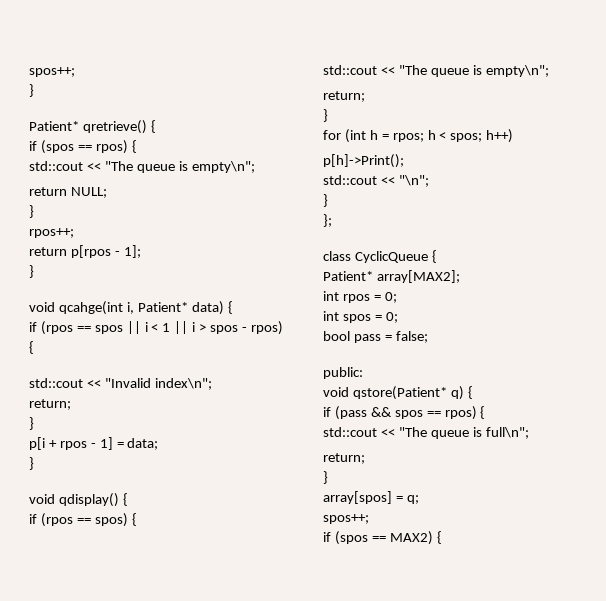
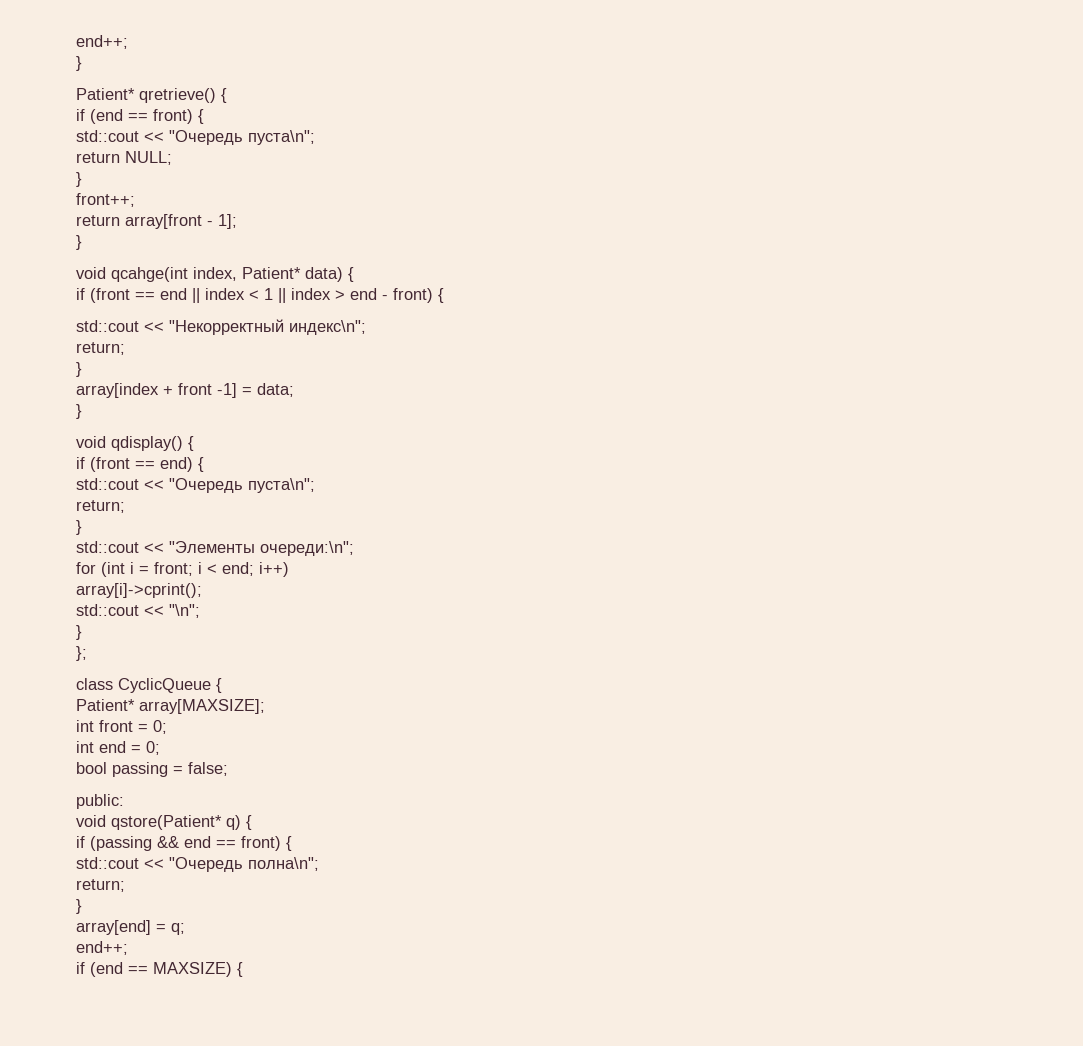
[29,67,75,77] spos++; -> [76,35,128,49] end++;
[40,140,137,154] [29,161,255,173] (spos == rpos) { // std::cout << "The queue is empty\n"; -> [90,109,204,124] [76,130,315,145] (end == front) { // std::cout << "Очередь пуста\n";
[29,228,74,238] [29,245,111,258] rpos++; // return p[rpos -> [76,193,135,207] [76,214,202,229] front++; // return array[front
[126,302,134,314] i, -> [193,267,237,281] index,
[40,321,283,335] [29,341,34,354] [29,378,212,390] [29,399,71,410] [29,417,34,430] [29,437,113,450] (rpos == spos || i < 1 || i > spos - rpos) { // std::cout << "Invalid index\n"; // return; // } // p[i + rpos - 1] -> [90,288,444,303] [76,319,366,335] [76,342,125,355] [76,362,82,377] [76,383,237,398] (front == end || index < 1 || index > end - front) { // std::cout << "Некорректный индекс\n"; // return; // } // array[index + front -1]
[40,513,137,527] [323,65,549,77] [323,91,365,102] [323,109,328,122] [323,129,514,143] [323,154,404,168] (rpos == spos) { // std::cout << "The queue is empty\n"; // return; // } // for (int h = rpos; h < spos; h++) // p[h]->Print(); -> [90,457,204,472] [76,478,315,493] [76,500,125,513] [76,520,82,535] [76,541,354,556] [76,562,289,577] [76,583,202,598] (front == end) { // std::cout << "Очередь пуста\n"; // return; // } // std::cout << "Элементы очереди:\n"; // for (int i = front; i < end; i++) // array[i]->cprint();
[376,270,460,283] [323,291,370,303] array[MAX2]; // int rpos -> [139,699,265,714] [76,720,133,732] array[MAXSIZE]; // int front
[342,314,371,323] spos -> [99,741,126,753] end
[353,334,381,343] pass -> [112,762,168,777] passing
[334,406,486,420] [323,427,529,439] [323,453,365,464] [323,471,328,484] [323,491,392,504] (pass && spos == rpos) { // std::cout << "The queue is full\n"; // return; // } // array[spos] -> [90,836,292,851] [76,857,319,872] [76,879,125,892] [76,899,82,914] [76,920,151,935] (passing && end == front) { // std::cout << "Очередь полна\n"; // return; // } // array[end]
[323,514,369,524] [323,531,433,545] spos++; // if (spos == MAX2) -> [76,941,128,955] [76,962,232,977] end++; // if (end == MAXSIZE)

